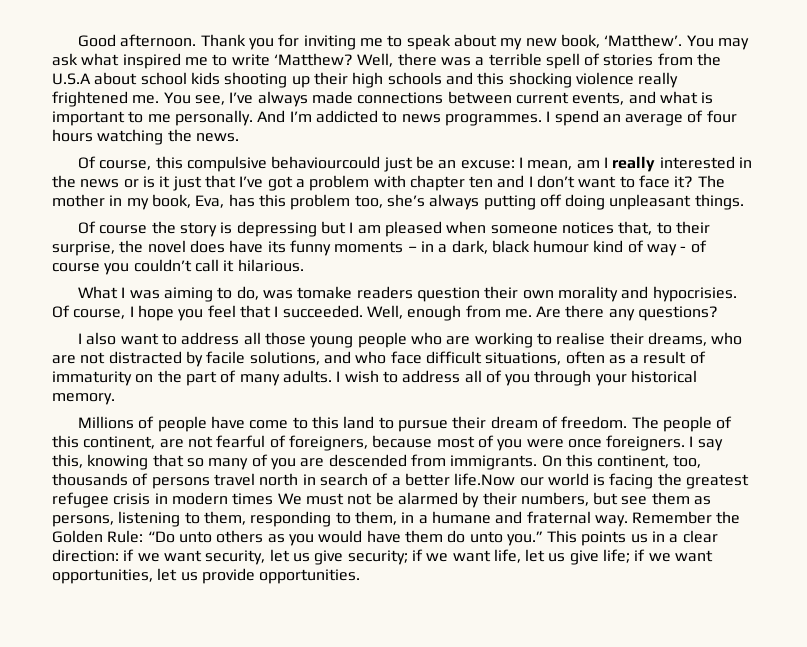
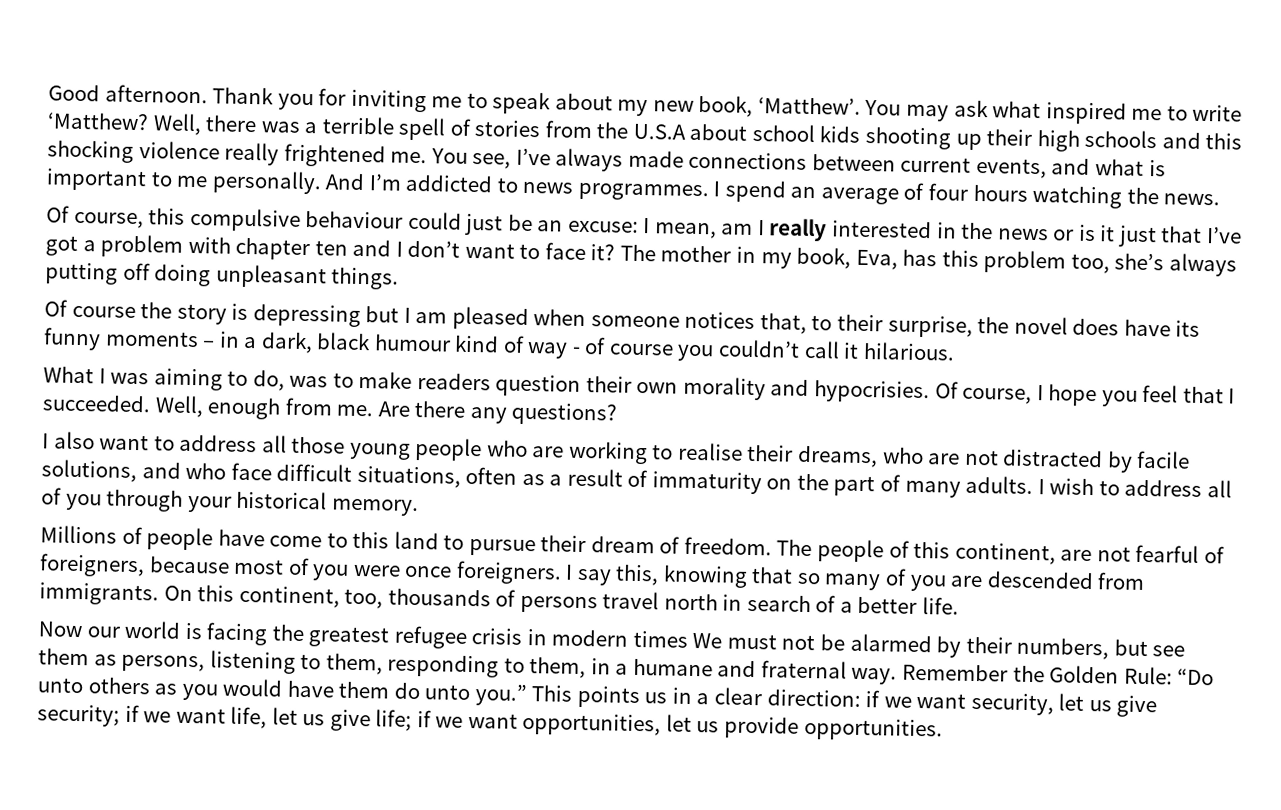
[271,156,381,169] behaviourcould -> [305,211,462,230] behaviour could
[297,286,353,299] tomake -> [332,370,413,389] to make
[454,473,516,486] life.Now -> [922,597,960,615] [38,621,83,638] life. // Now

